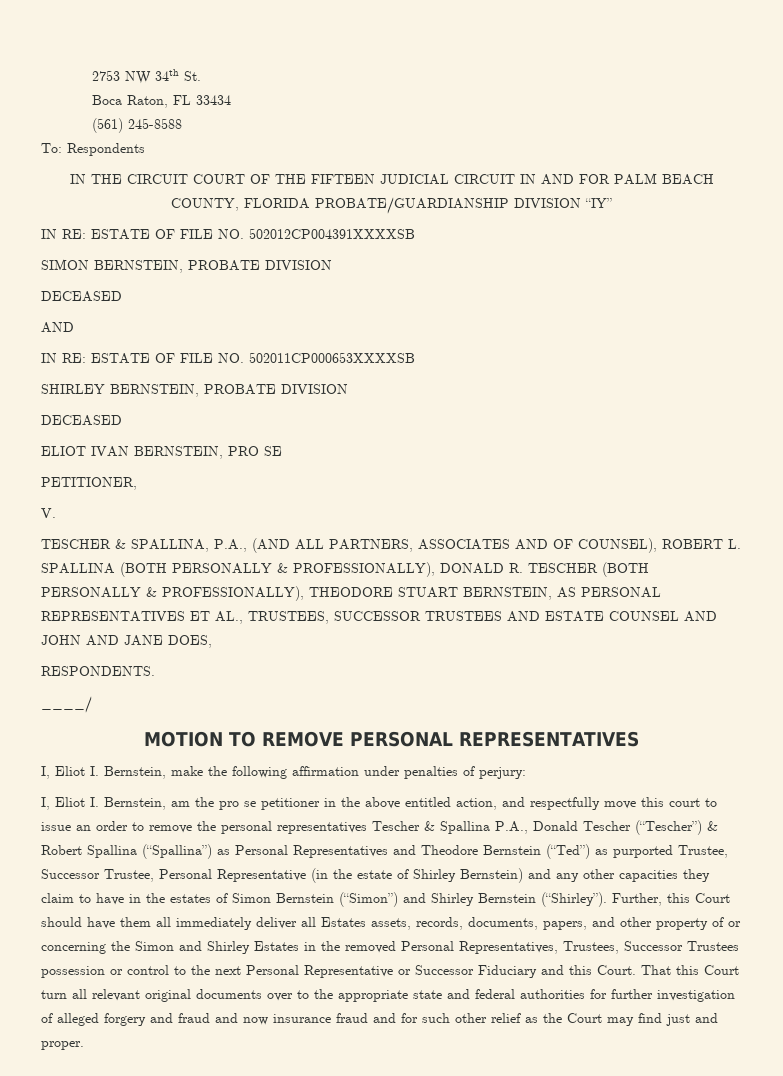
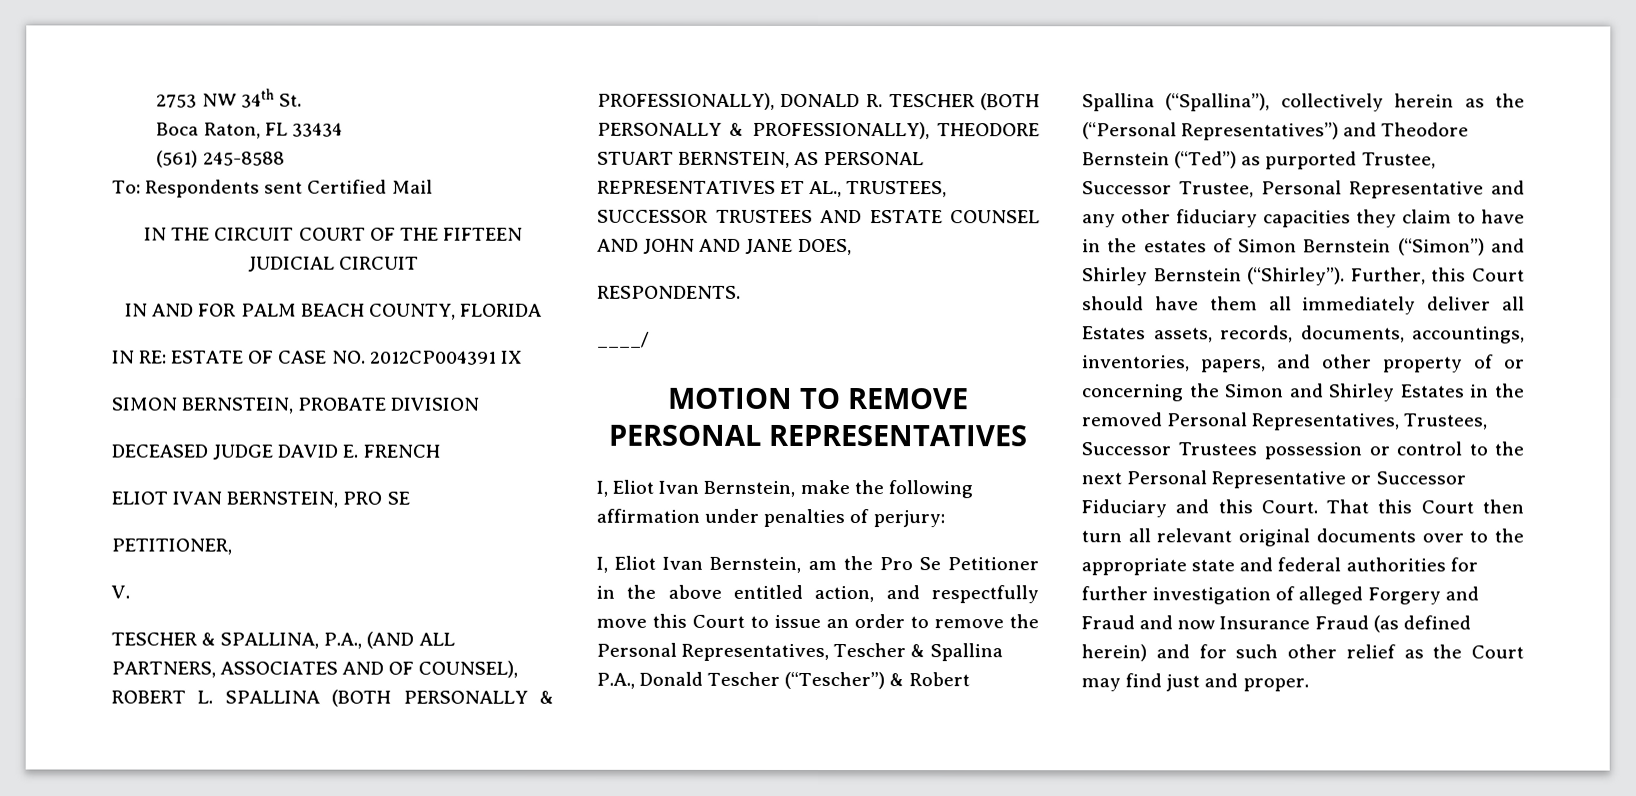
(145, 149) none -> [264,179,433,194] sent Certified Mail
(515, 179) none -> (420, 263) //
[315,197,612,214] [41,228,415,240] PROBATE/GUARDIANSHIP DIVISION “IY” // IN RE: ESTATE OF FILE NO. 502012CP004391XXXXSB -> [112,350,523,365] // IN RE: ESTATE OF CASE NO. 2012CP004391 IX
[41,322,74,333] [41,352,415,364] [41,384,348,397] [41,415,122,426] // AND // IN RE: ESTATE OF FILE NO. 502011CP000653XXXXSB // SHIRLEY BERNSTEIN, PROBATE DIVISION // DECEASED -> [212,444,440,460] JUDGE DAVID E. FRENCH
[90,766,99,776] I. -> [658,480,700,494] Ivan
[90,797,99,807] I. -> [662,556,704,570] Ivan
[219,798,320,810] pro se petitioner -> [878,557,1039,571] Pro Se Petitioner
[669,798,700,807] court -> [692,614,745,628] Court
[221,821,367,834] personal representatives -> [596,642,830,662] Personal Representatives,
[142,844,388,859] (“Spallina”) as Personal Representatives -> [1165,93,1525,112] [1082,122,1340,141] (“Spallina”), collectively herein as the (“Personal Representatives”)
[311,868,523,883] (in the estate of Shirley Bernstein) -> (1484, 190) none
(615, 874) none -> [1176,209,1258,228] fiduciary
(538, 923) none -> [1412,326,1525,344] [1082,355,1190,372] accountings, inventories,
(739, 970) none -> [1482,499,1524,514] then
[104,1013,368,1026] forgery and fraud and now insurance fraud -> [1367,586,1479,605] [1081,615,1471,633] [1081,644,1147,662] Forgery and Fraud and now Insurance Fraud (as defined herein)

